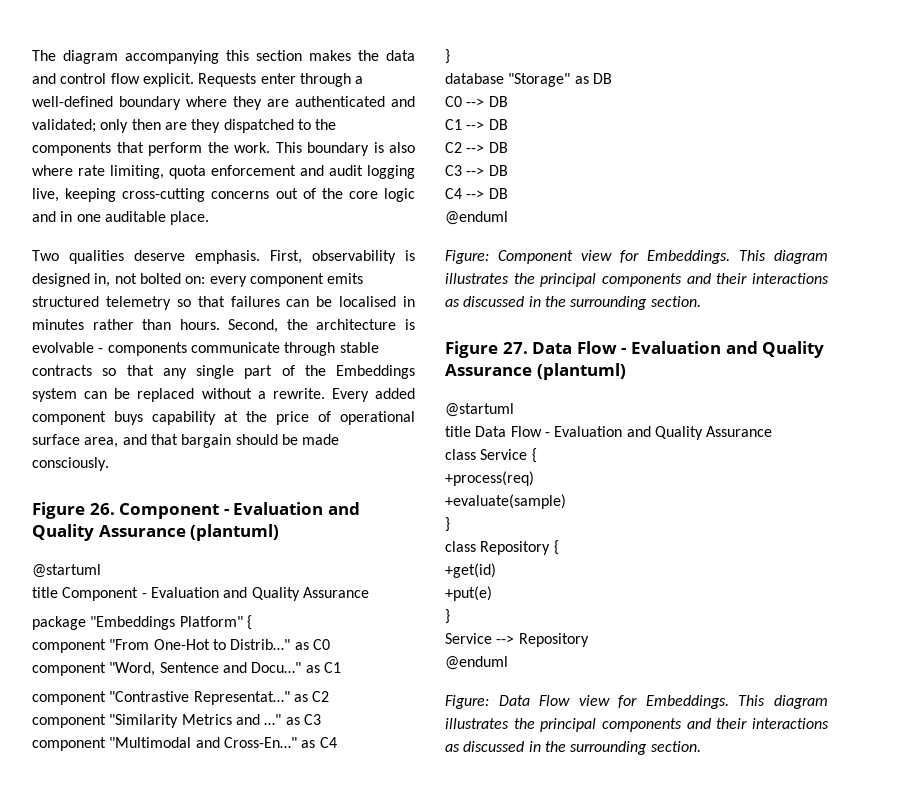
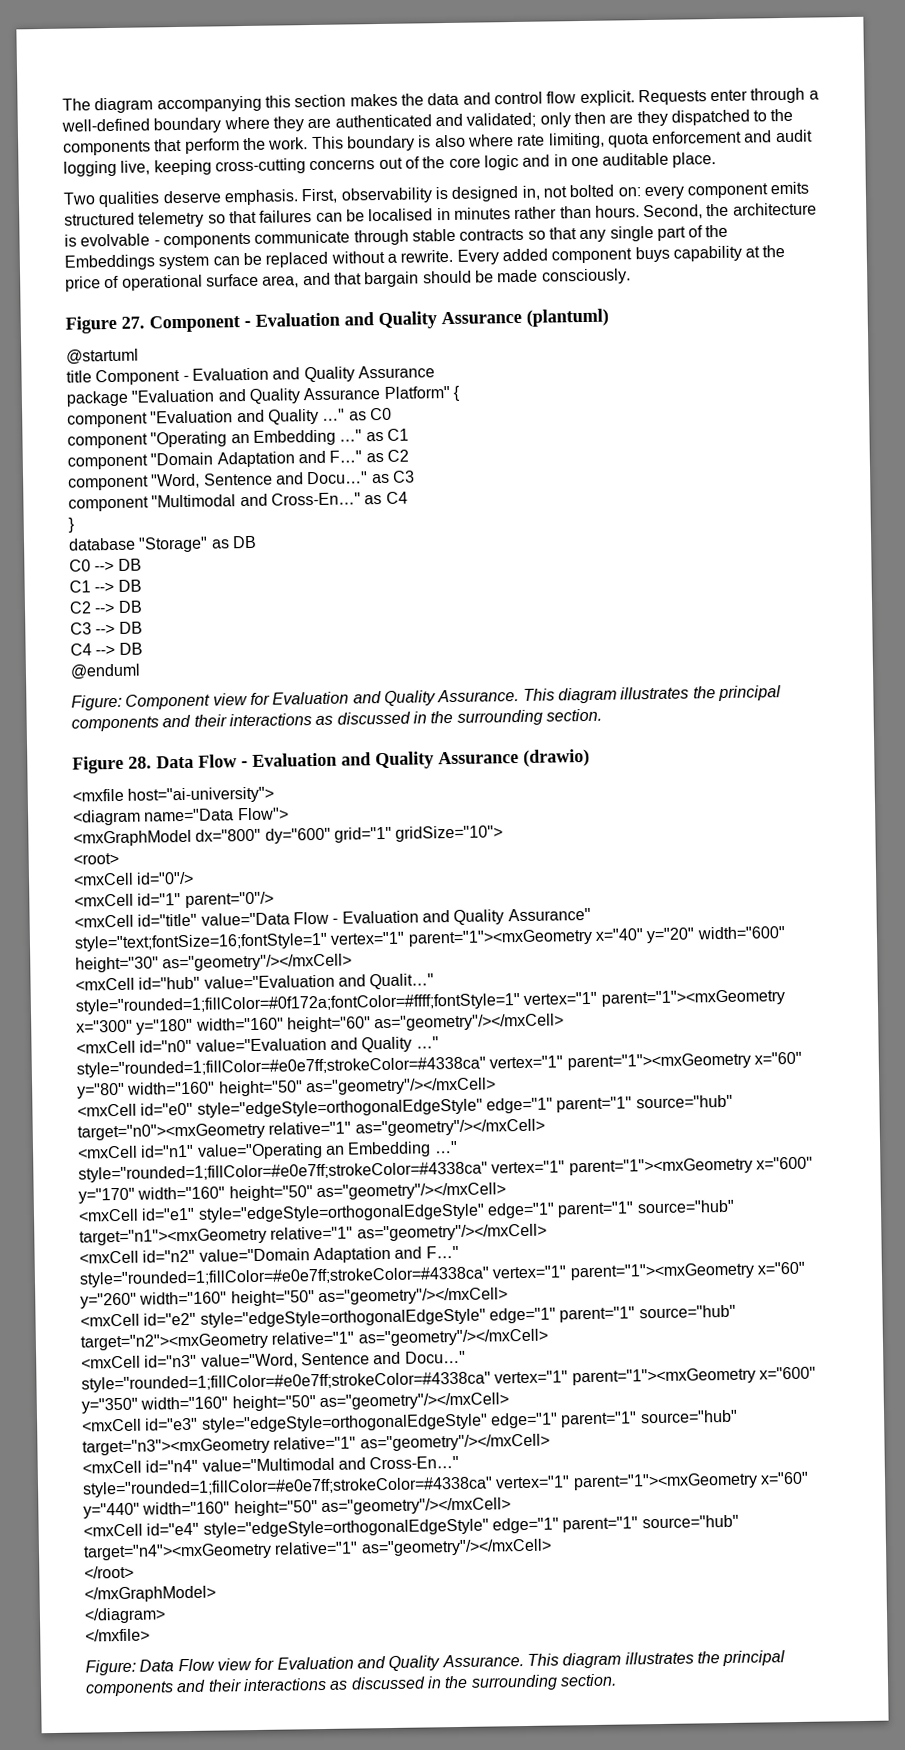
[89,503,115,515] 26. -> [121,316,145,329] 27.
[90,616,176,630] "Embeddings -> [131,387,381,404] "Evaluation and Quality Assurance
[109,639,330,650] "From One-Hot to Distrib…" as C0 -> [150,407,392,425] [67,428,409,449] [67,449,409,470] "Evaluation and Quality …" as C0 // component "Operating an Embedding …" as C1 // component "Domain Adaptation and F…" as C2
[323,662,341,673] [32,691,330,705] [32,714,300,728] C1 // component "Contrastive Representat…" as C2 // component "Similarity Metrics and …" as -> (390, 478) none
[647,250,730,264] Embeddings. -> [272,688,520,707] Evaluation and Quality Assurance.
[502,341,825,358] [445,363,626,380] [445,403,514,417] [445,426,773,440] [445,448,537,463] [445,471,534,486] [445,494,566,509] [445,517,450,532] [445,540,559,555] [445,563,496,578] [445,586,492,601] [445,609,450,624] [445,633,589,647] [445,656,508,670] 27. Data Flow - Evaluation and Quality Assurance (plantuml) // @startuml // title Data Flow - Evaluation and Quality Assurance // class Service { // +process(req) // +evaluate(sample) // } // class Repository { // +get(id) // +put(e) // } // Service --> Repository // @enduml -> [128,748,590,770] [72,786,275,804] [73,807,289,826] [73,825,504,847] [73,852,119,865] [73,871,195,886] [74,891,274,908] [74,907,591,928] [74,926,785,952] [75,953,353,973] [75,973,435,991] [75,989,785,1015] [76,1013,565,1035] [76,1036,439,1054] [76,1051,802,1078] [77,1077,496,1099] [77,1094,733,1118] [77,1118,545,1141] [77,1140,458,1160] [78,1156,813,1183] [78,1182,506,1204] [78,1199,735,1223] [79,1223,547,1246] [79,1245,459,1264] [79,1261,805,1288] [80,1287,508,1309] [80,1304,736,1328] [80,1328,548,1351] [81,1350,466,1369] [81,1366,816,1393] [81,1392,509,1414] [82,1409,738,1433] [82,1433,550,1456] [82,1455,460,1474] [82,1471,809,1498] [83,1497,511,1519] [83,1514,739,1538] [83,1538,552,1561] [84,1565,134,1579] [84,1585,216,1603] [84,1607,166,1624] [85,1628,150,1642] 28. Data Flow - Evaluation and Quality Assurance (drawio) // <mxfile host="ai-university"> // <diagram name="Data Flow"> // <mxGraphModel dx="800" dy="600" grid="1" gridSize="10"> // <root> // <mxCell id="0"/> // <mxCell id="1" parent="0"/> // <mxCell id="title" value="Data Flow - Evaluation and Quality Assurance" style="text;fontSize=16;fontStyle=1" vertex="1" parent="1"><mxGeometry x="40" y="20" width="600" height="30" as="geometry"/></mxCell> // <mxCell id="hub" value="Evaluation and Qualit…" style="rounded=1;fillColor=#0f172a;fontColor=#ffff;fontStyle=1" vertex="1" parent="1"><mxGeometry x="300" y="180" width="160" height="60" as="geometry"/></mxCell> // <mxCell id="n0" value="Evaluation and Quality …" style="rounded=1;fillColor=#e0e7ff;strokeColor=#4338ca" vertex="1" parent="1"><mxGeometry x="60" y="80" width="160" height="50" as="geometry"/></mxCell> // <mxCell id="e0" style="edgeStyle=orthogonalEdgeStyle" edge="1" parent="1" source="hub" target="n0"><mxGeometry relative="1" as="geometry"/></mxCell> // <mxCell id="n1" value="Operating an Embedding …" style="rounded=1;fillColor=#e0e7ff;strokeColor=#4338ca" vertex="1" parent="1"><mxGeometry x="600" y="170" width="160" height="50" as="geometry"/></mxCell> // <mxCell id="e1" style="edgeStyle=orthogonalEdgeStyle" edge="1" parent="1" source="hub" target="n1"><mxGeometry relative="1" as="geometry"/></mxCell> // <mxCell id="n2" value="Domain Adaptation and F…" style="rounded=1;fillColor=#e0e7ff;strokeColor=#4338ca" vertex="1" parent="1"><mxGeometry x="60" y="260" width="160" height="50" as="geometry"/></mxCell> // <mxCell id="e2" style="edgeStyle=orthogonalEdgeStyle" edge="1" parent="1" source="hub" target="n2"><mxGeometry relative="1" as="geometry"/></mxCell> // <mxCell id="n3" value="Word, Sentence and Docu…" style="rounded=1;fillColor=#e0e7ff;strokeColor=#4338ca" vertex="1" parent="1"><mxGeometry x="600" y="350" width="160" height="50" as="geometry"/></mxCell> // <mxCell id="e3" style="edgeStyle=orthogonalEdgeStyle" edge="1" parent="1" source="hub" target="n3"><mxGeometry relative="1" as="geometry"/></mxCell> // <mxCell id="n4" value="Multimodal and Cross-En…" style="rounded=1;fillColor=#e0e7ff;strokeColor=#4338ca" vertex="1" parent="1"><mxGeometry x="60" y="440" width="160" height="50" as="geometry"/></mxCell> // <mxCell id="e4" style="edgeStyle=orthogonalEdgeStyle" edge="1" parent="1" source="hub" target="n4"><mxGeometry relative="1" as="geometry"/></mxCell> // </root> // </mxGraphModel> // </diagram> // </mxfile>
[645,695,729,709] Embeddings. -> [276,1654,524,1672] Evaluation and Quality Assurance.

